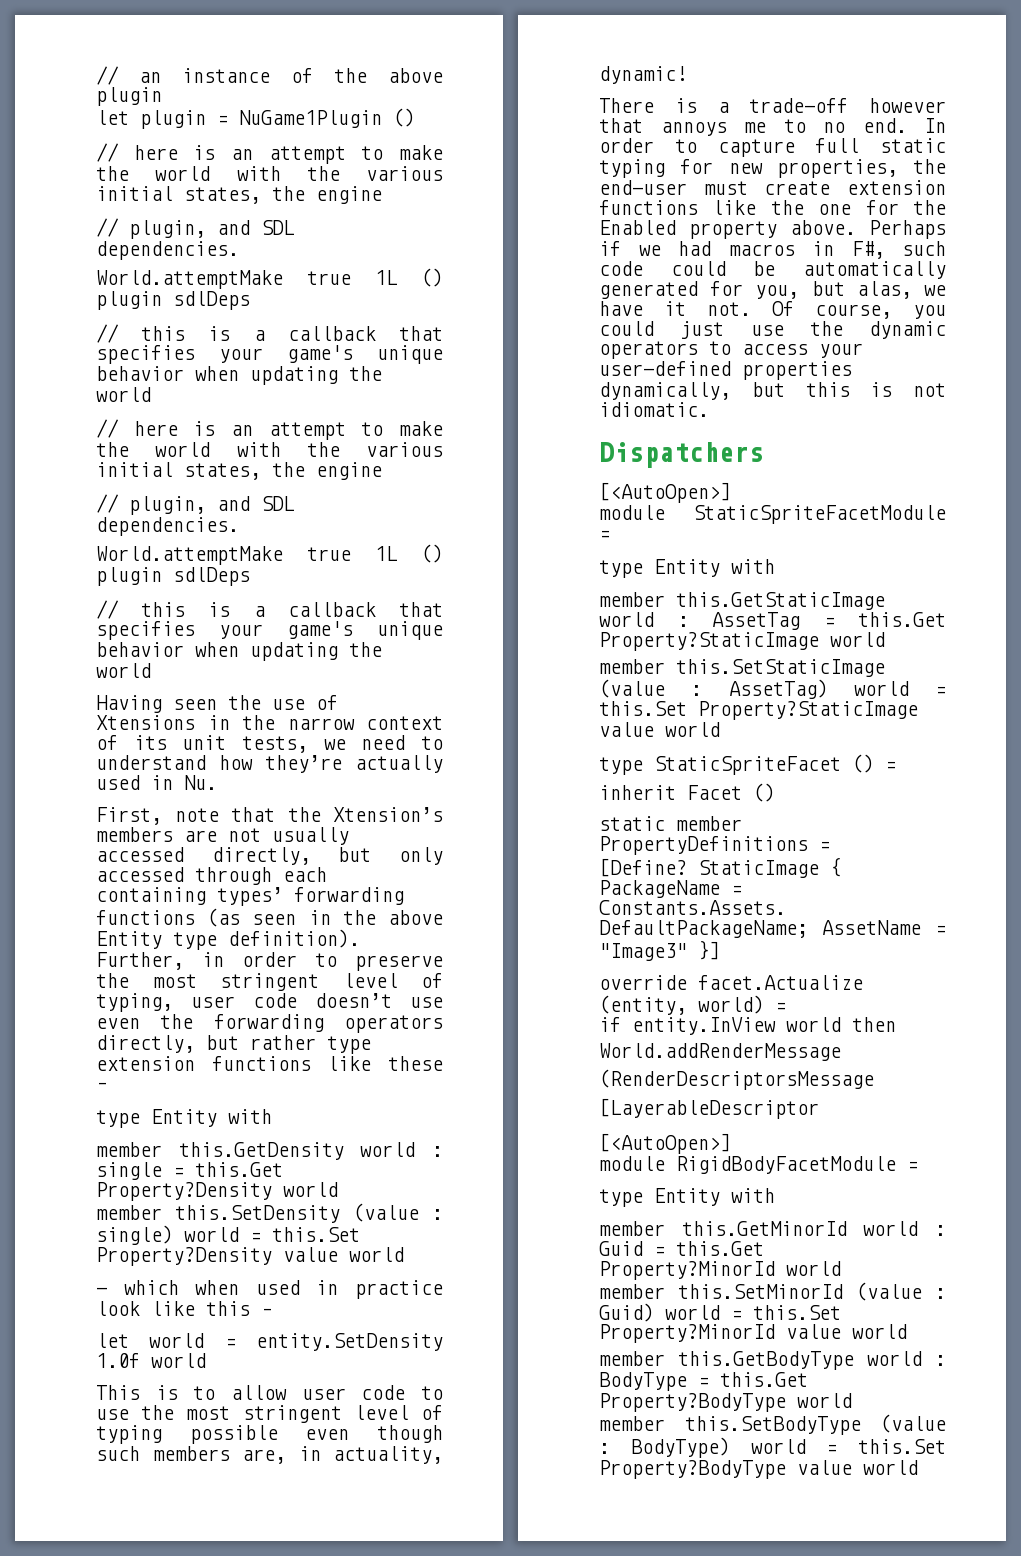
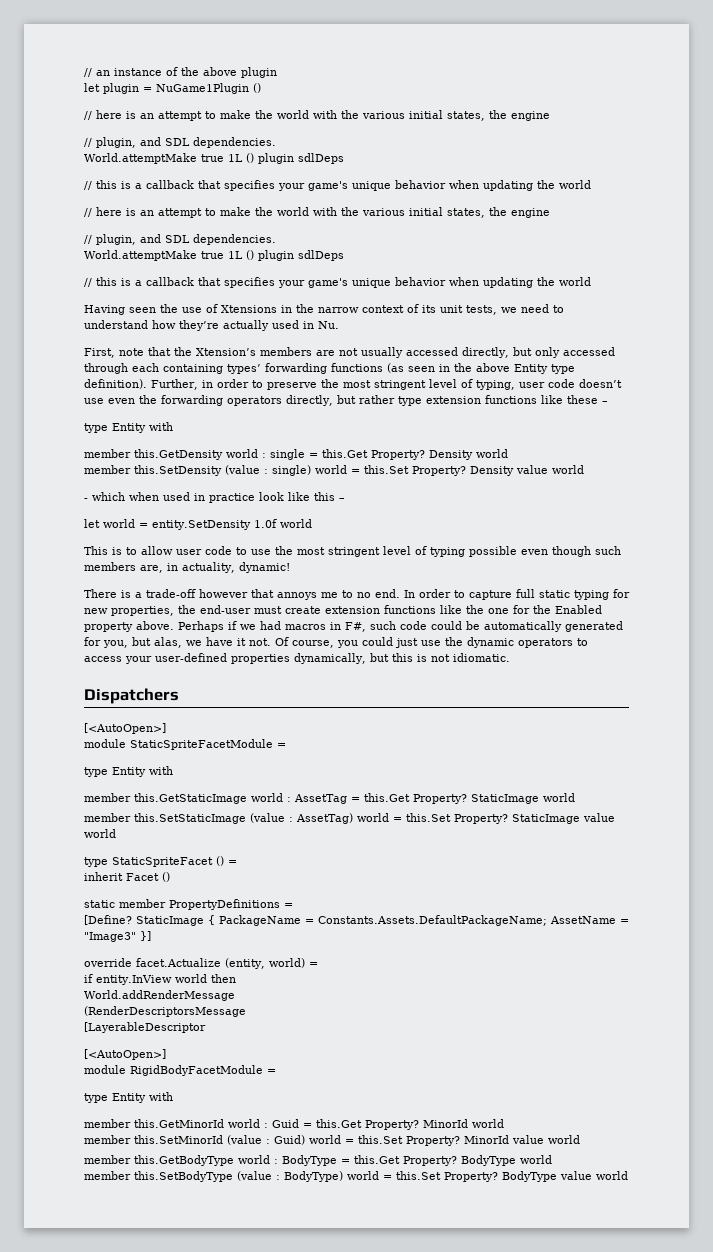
[96,1182,272,1201] Property?Density -> [371,450,473,460] Property? Density
[96,1247,272,1266] Property?Density -> [412,466,514,476] Property? Density
[599,632,819,651] Property?StaticImage -> [413,794,539,804] Property? StaticImage
[698,701,918,720] Property?StaticImage -> [454,814,580,824] Property? StaticImage
[599,1261,775,1280] Property?MinorId -> [365,1119,468,1130] Property? MinorId
[599,1324,775,1343] Property?MinorId -> [406,1135,509,1146] Property? MinorId
[599,1393,786,1412] Property?BodyType -> [403,1155,516,1166] Property? BodyType
[599,1460,786,1479] Property?BodyType -> [444,1171,557,1182] Property? BodyType

